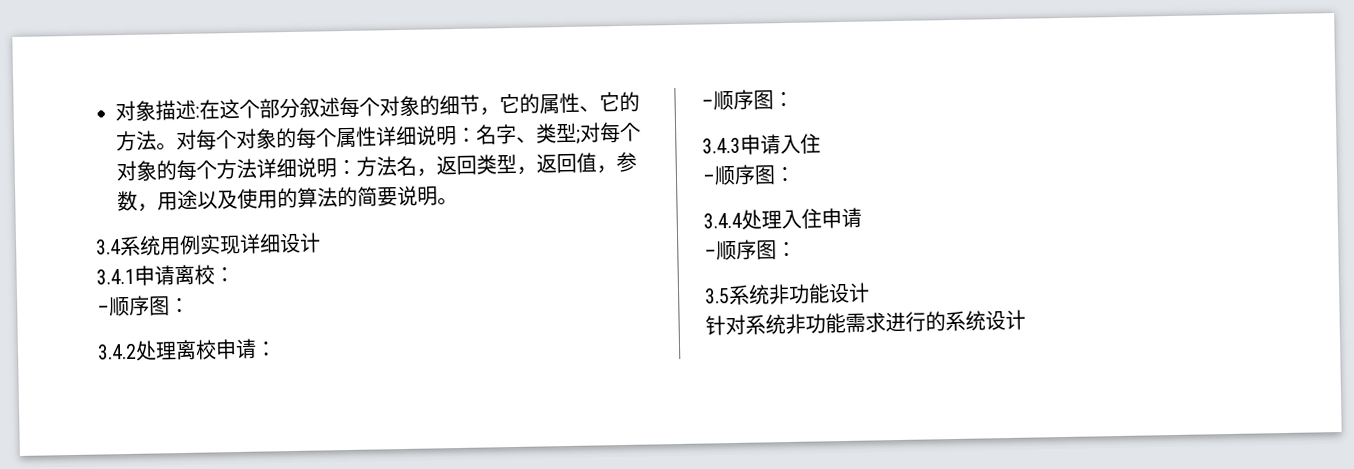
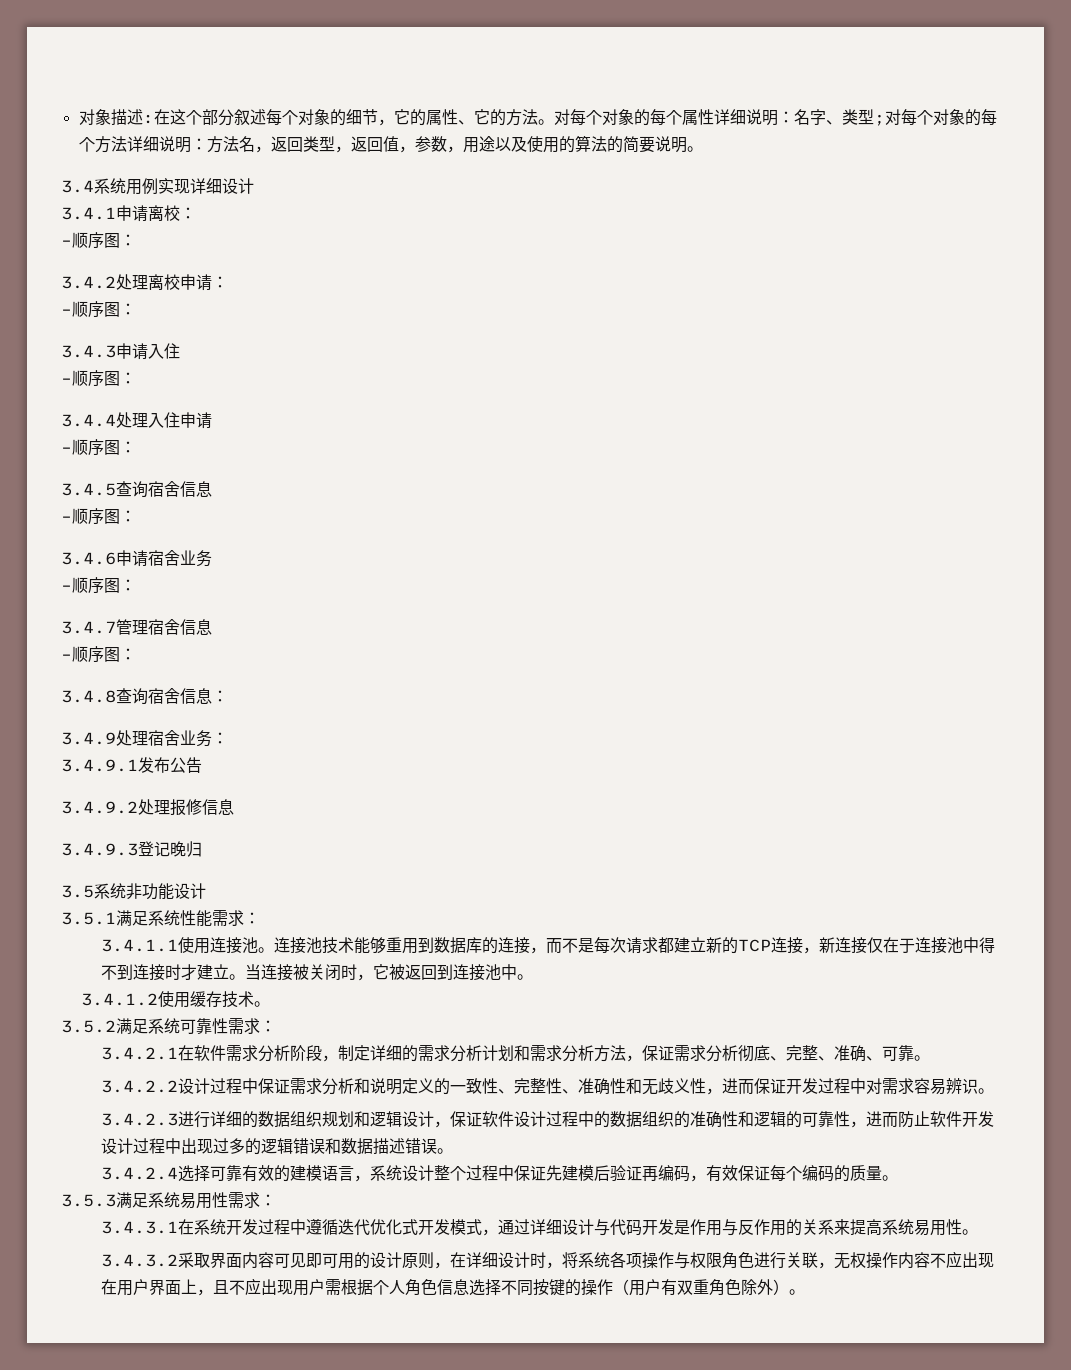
(797, 249) none -> [61,481,212,498] [61,508,136,525] [61,550,212,567] [61,577,136,594] [61,619,212,635] [61,646,136,663] [61,688,228,705] [61,730,228,747] [61,757,202,773] [61,799,234,816] [61,841,202,857] // 3.4.5查询宿舍信息 // –顺序图： // 3.4.6申请宿舍业务 // –顺序图： // 3.4.7管理宿舍信息 // –顺序图： // 3.4.8查询宿舍信息： // 3.4.9处理宿舍业务： // 3.4.9.1发布公告 // 3.4.9.2处理报修信息 // 3.4.9.3登记晚归
[705,309,1026,336] 针对系统非功能需求进行的系统设计 -> [61,910,260,927] [101,937,996,954] [101,964,534,981] [81,991,271,1008] [61,1018,276,1035] [101,1045,931,1062] [101,1078,995,1095] [101,1111,995,1128] [101,1138,454,1155] [101,1165,899,1182] [61,1192,276,1209] [101,1219,979,1236] [101,1251,995,1269] [101,1278,806,1296] 3.5.1满足系统性能需求： // 3.4.1.1使用连接池。连接池技术能够重用到数据库的连接，而不是每次请求都建立新的TCP连接，新连接仅在于连接池中得不到连接时才建立。当连接被关闭时，它被返回到连接池中。 // 3.4.1.2使用缓存技术。 // 3.5.2满足系统可靠性需求： // 3.4.2.1在软件需求分析阶段，制定详细的需求分析计划和需求分析方法，保证需求分析彻底、完整、准确、可靠。 // 3.4.2.2设计过程中保证需求分析和说明定义的一致性、完整性、准确性和无歧义性，进而保证开发过程中对需求容易辨识。 // 3.4.2.3进行详细的数据组织规划和逻辑设计，保证软件设计过程中的数据组织的准确性和逻辑的可靠性，进而防止软件开发设计过程中出现过多的逻辑错误和数据描述错误。 // 3.4.2.4选择可靠有效的建模语言，系统设计整个过程中保证先建模后验证再编码，有效保证每个编码的质量。 // 3.5.3满足系统易用性需求： // 3.4.3.1在系统开发过程中遵循迭代优化式开发模式，通过详细设计与代码开发是作用与反作用的关系来提高系统易用性。 // 3.4.3.2采取界面内容可见即可用的设计原则，在详细设计时，将系统各项操作与权限角色进行关联，无权操作内容不应出现在用户界面上，且不应出现用户需根据个人角色信息选择不同按键的操作（用户有双重角色除外）。

